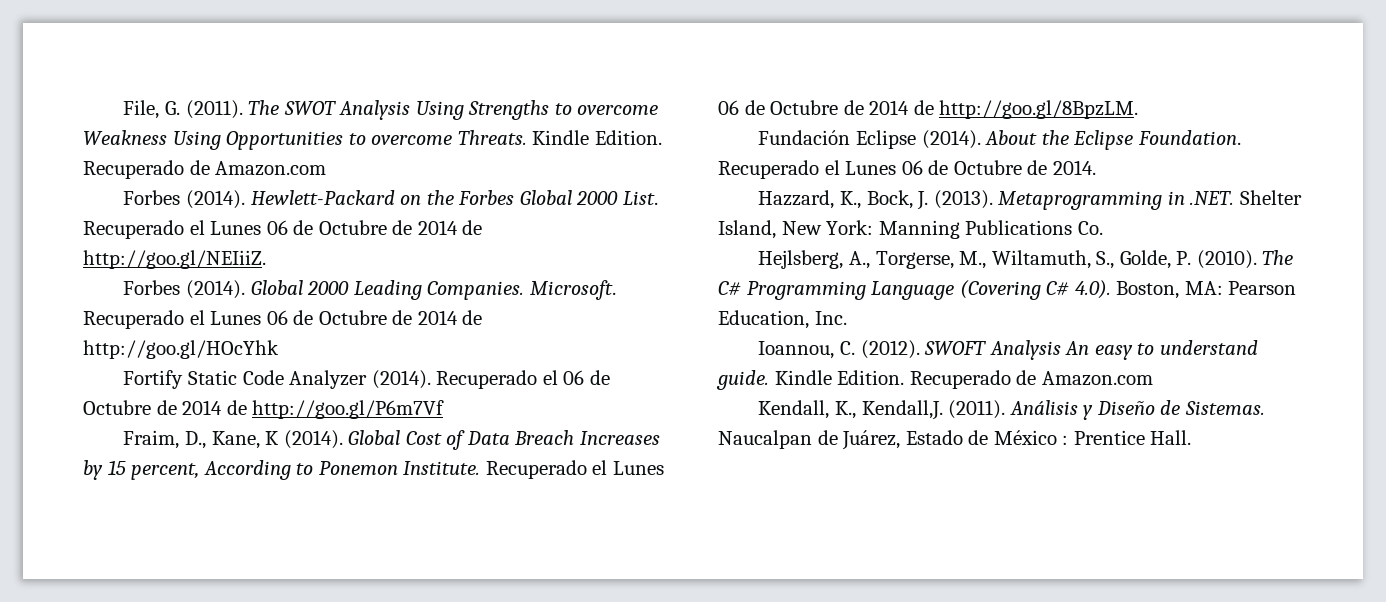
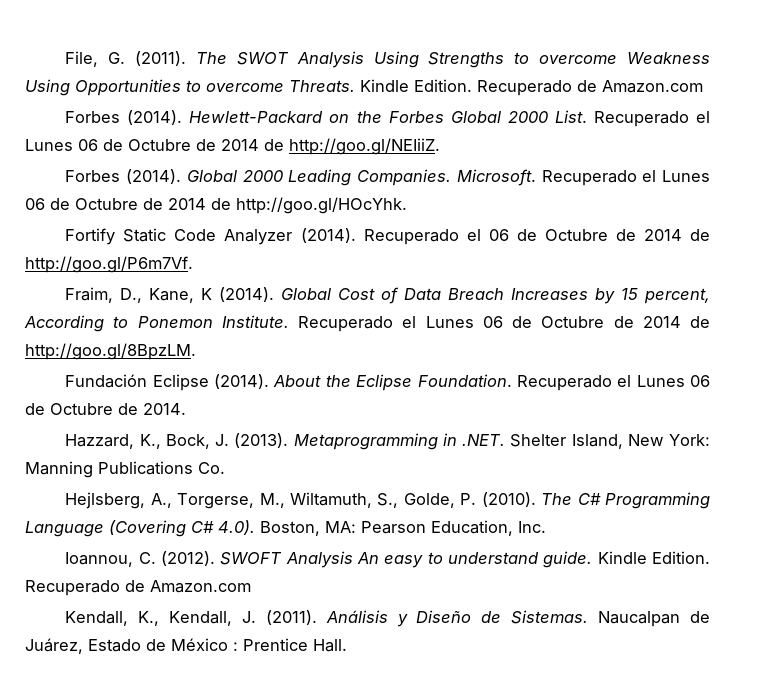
[83,340,279,359] http://goo.gl/HOcYhk -> [236,197,407,214] http://goo.gl/HOcYhk.
[252,400,445,419] http://goo.gl/P6m7Vf -> [25,256,193,273] http://goo.gl/P6m7Vf.
[861,400,943,420] Kendall,J. -> [169,611,256,626] Kendall, J.

